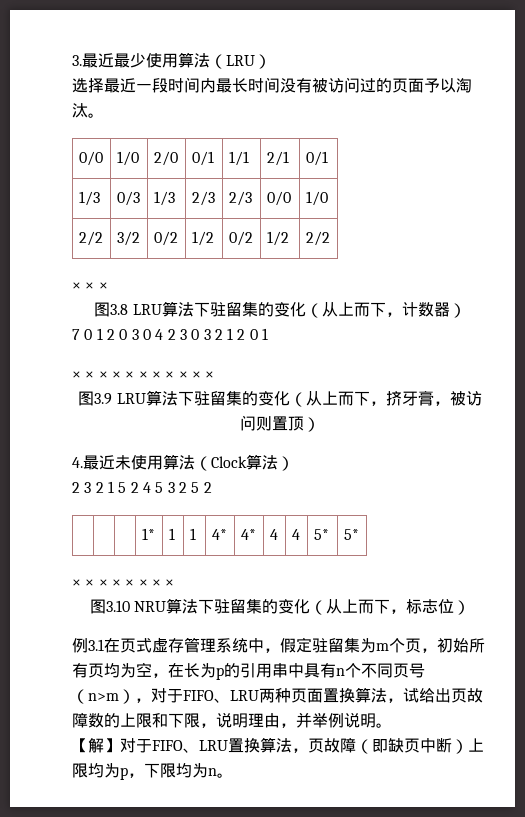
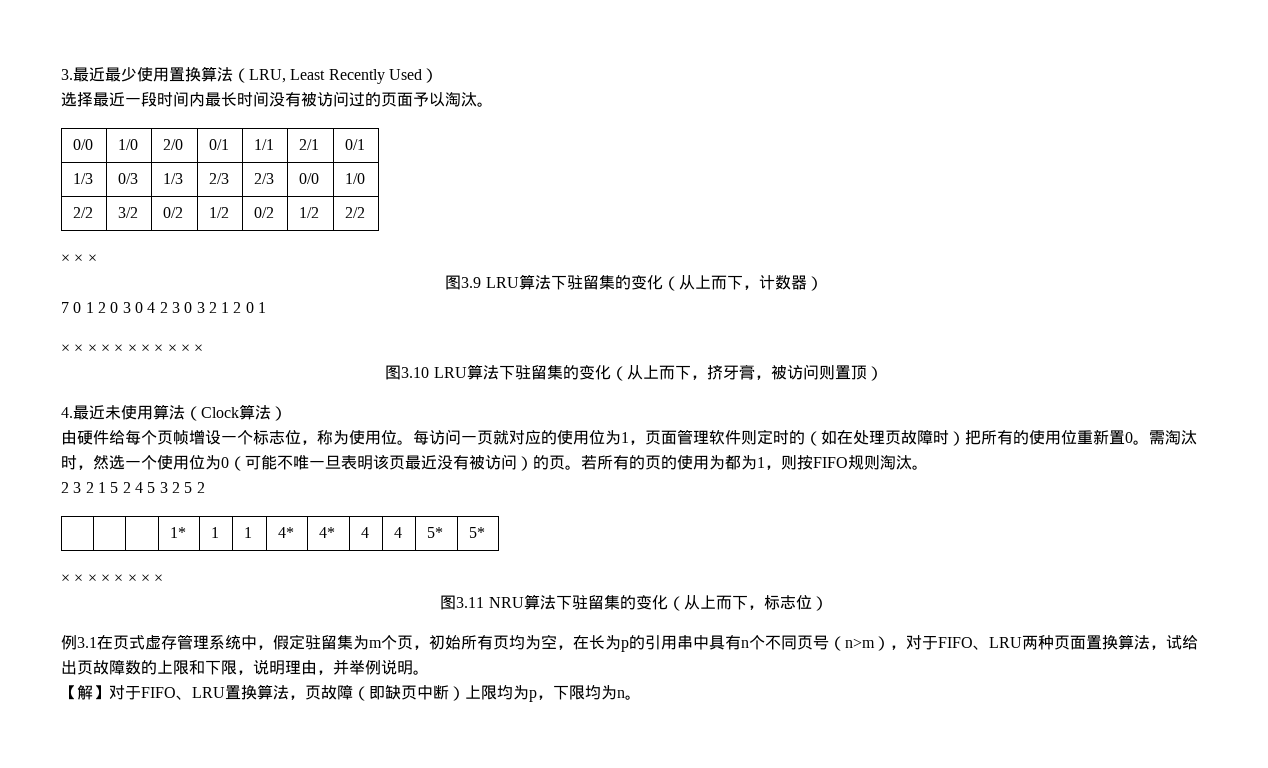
[178,52,255,69] 算法（LRU -> [169,66,422,84] 置换算法（LRU, Least Recently Used
[110,304,129,315] 3.8 -> [461,277,482,288] 3.9
[94,393,113,405] 3.9 -> [401,367,430,378] 3.10
(294, 463) none -> [61,429,1197,446] [61,454,928,471] // 由硬件给每个页帧增设一个标志位，称为使用位。每访问一页就对应的使用位为1，页面管理软件则定时的（如在处理页故障时）把所有的使用位重新置0。需淘汰时，然选一个使用位为0（可能不唯一旦表明该页最近没有被访问）的页。若所有的页的使用为都为1，则按FIFO规则淘汰。
[105,600,130,612] 3.10 -> [456,597,485,608] 3.11

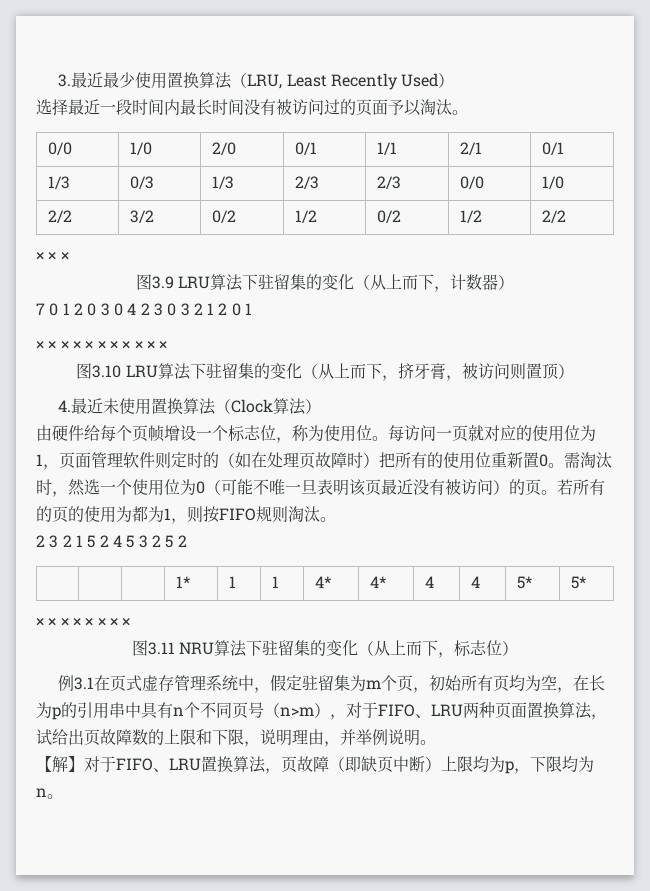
(153, 412) none -> [151,398,184,415] 置换

